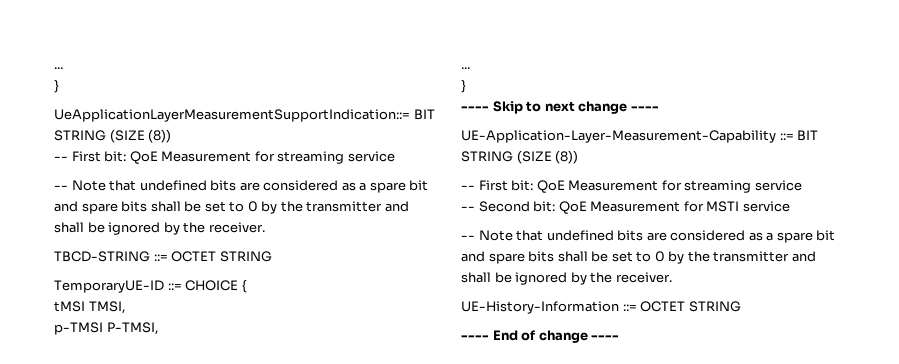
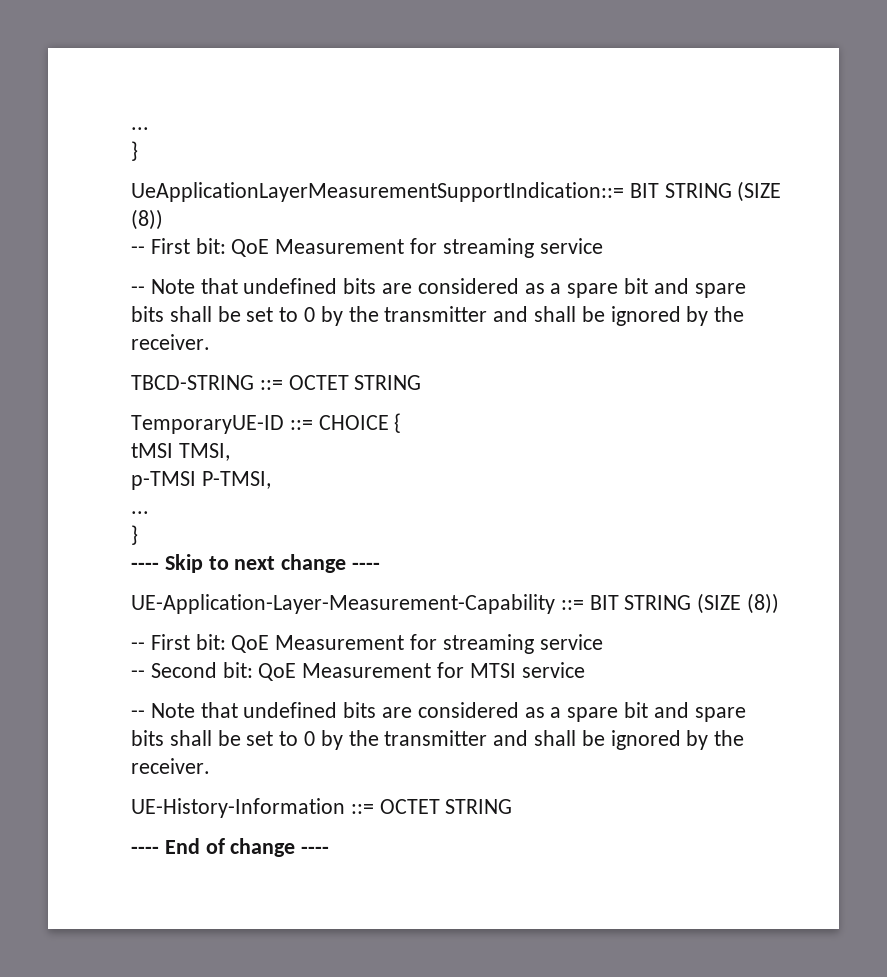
[706,201,740,212] MSTI -> [469,663,516,678] MTSI

